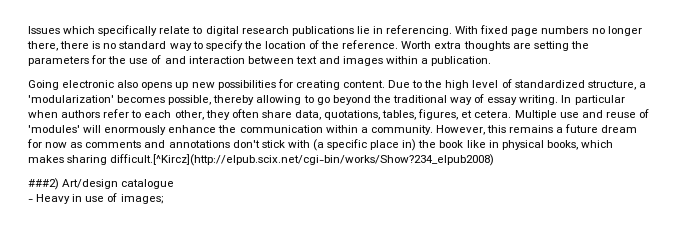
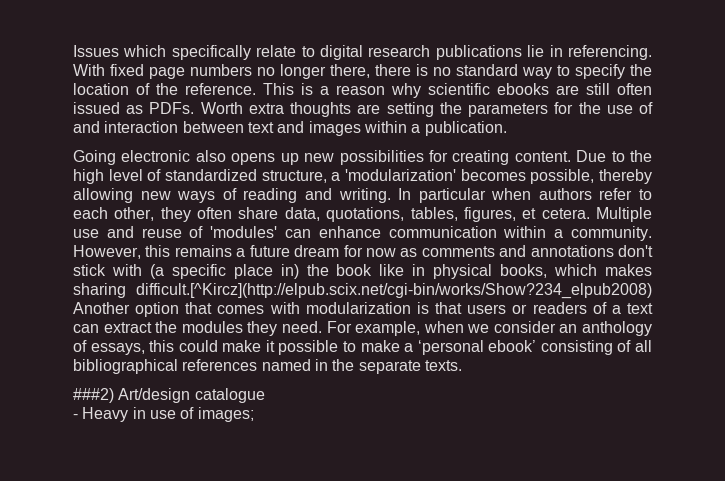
(399, 44) none -> [263,83,652,98] [73,102,195,114] This is a reason why scientific ebooks are still often issued as PDFs.
[303,94,518,105] to go beyond the traditional way of essay -> [140,188,332,203] new ways of reading and
[83,125,237,135] will enormously enhance the -> [285,226,381,238] can enhance
(495, 160) none -> [73,302,653,317] [73,321,652,336] [73,340,652,355] [73,359,462,374] Another option that comes with modularization is that users or readers of a text can extract the modules they need. For example, when we consider an anthology of essays, this could make it possible to make a ‘personal ebook’ consisting of all bibliographical references named in the separate texts.

